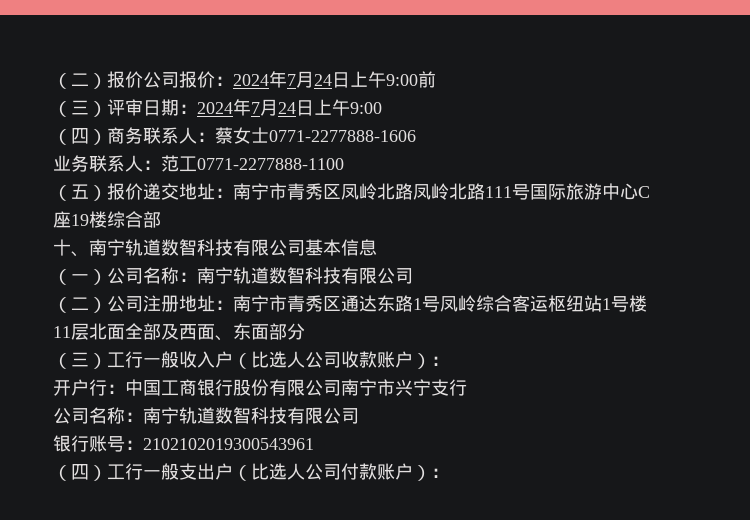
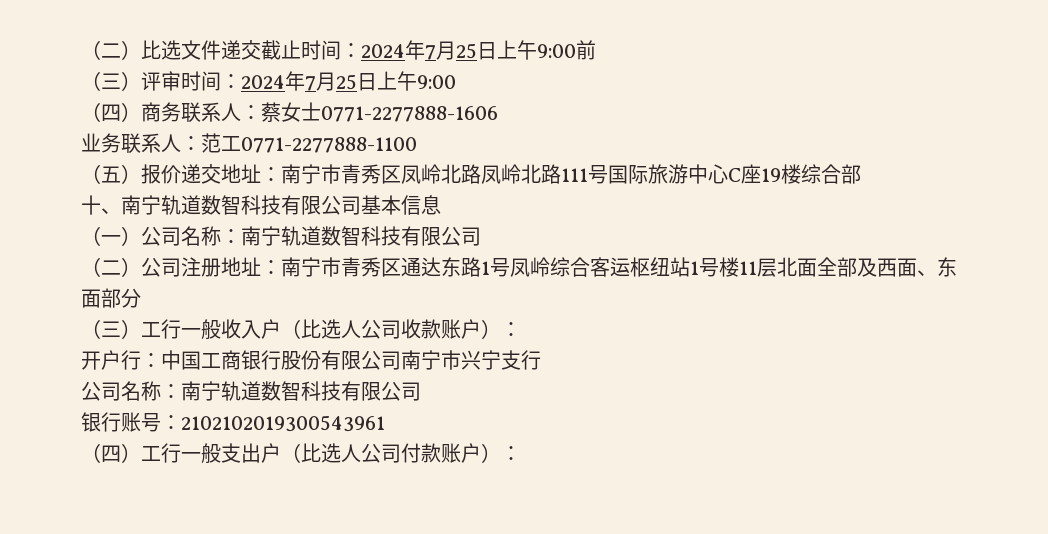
[53,71,332,89] （二）报价公司报价：2024年7月24 -> [81,40,477,60] （二）比选文件递交截止时间：2024年7月25
[143,99,296,116] 日期：2024年7月24 -> [181,71,357,91] 时间：2024年7月25

